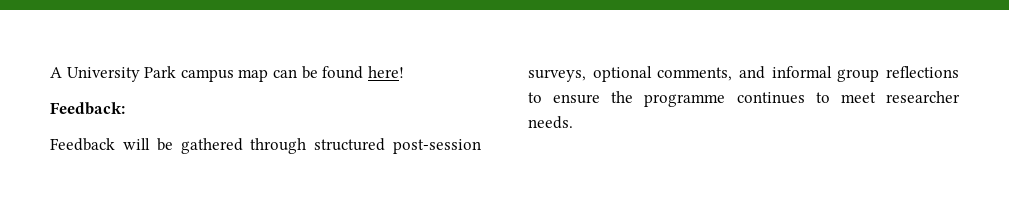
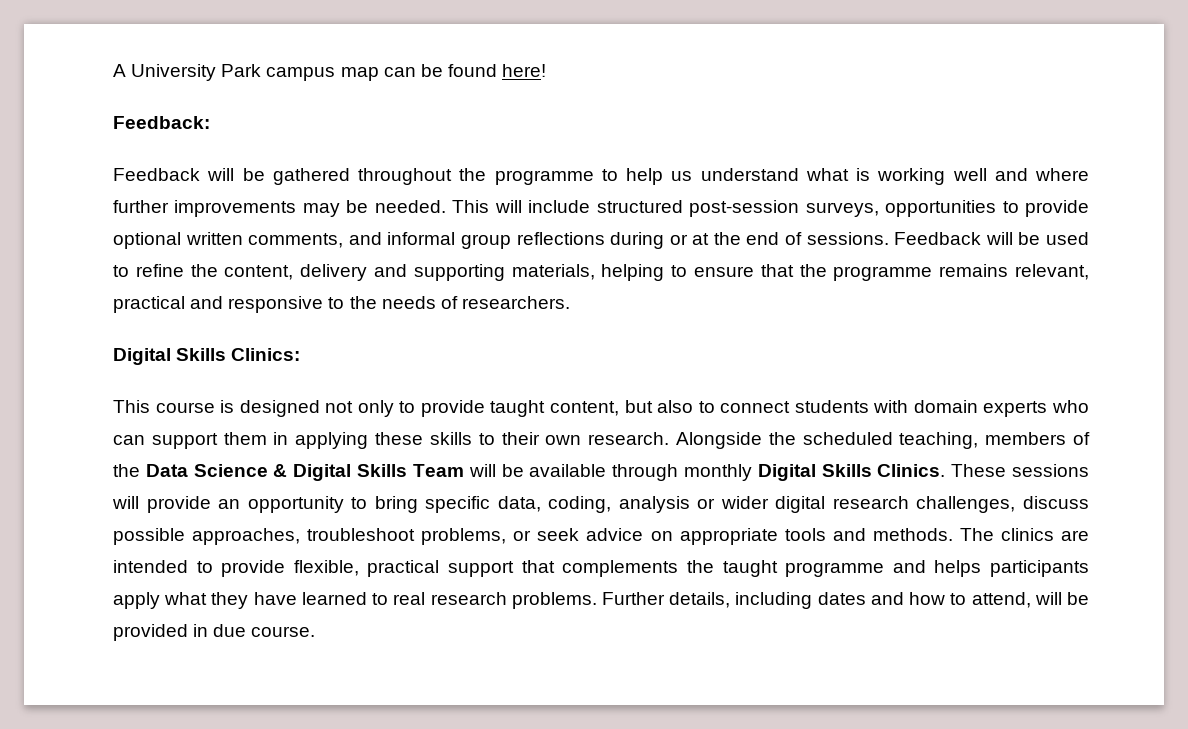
[250,138,481,154] [528,66,652,82] through structured post-session surveys, optional -> [358,168,1089,185] [113,200,1089,217] [113,232,243,249] throughout the programme to help us understand what is working well and where further improvements may be needed. This will include structured post-session surveys, opportunities to provide optional written
(959, 72) none -> [610,232,1090,249] [113,264,665,281] during or at the end of sessions. Feedback will be used to refine the content, delivery and supporting materials, helping
[611,91,960,107] [528,116,573,129] the programme continues to meet researcher needs. -> [760,264,1089,281] [113,296,570,313] [113,348,301,365] [113,400,1089,417] [113,432,1090,449] [113,464,1089,481] [112,496,1089,513] [113,528,1089,545] [113,560,1090,577] [113,592,1089,609] [113,624,316,641] that the programme remains relevant, practical and responsive to the needs of researchers. // Digital Skills Clinics: // This course is designed not only to provide taught content, but also to connect students with domain experts who can support them in applying these skills to their own research. Alongside the scheduled teaching, members of the Data Science & Digital Skills Team will be available through monthly Digital Skills Clinics. These sessions will provide an opportunity to bring specific data, coding, analysis or wider digital research challenges, discuss possible approaches, troubleshoot problems, or seek advice on appropriate tools and methods. The clinics are intended to provide flexible, practical support that complements the taught programme and helps participants apply what they have learned to real research problems. Further details, including dates and how to attend, will be provided in due course.

